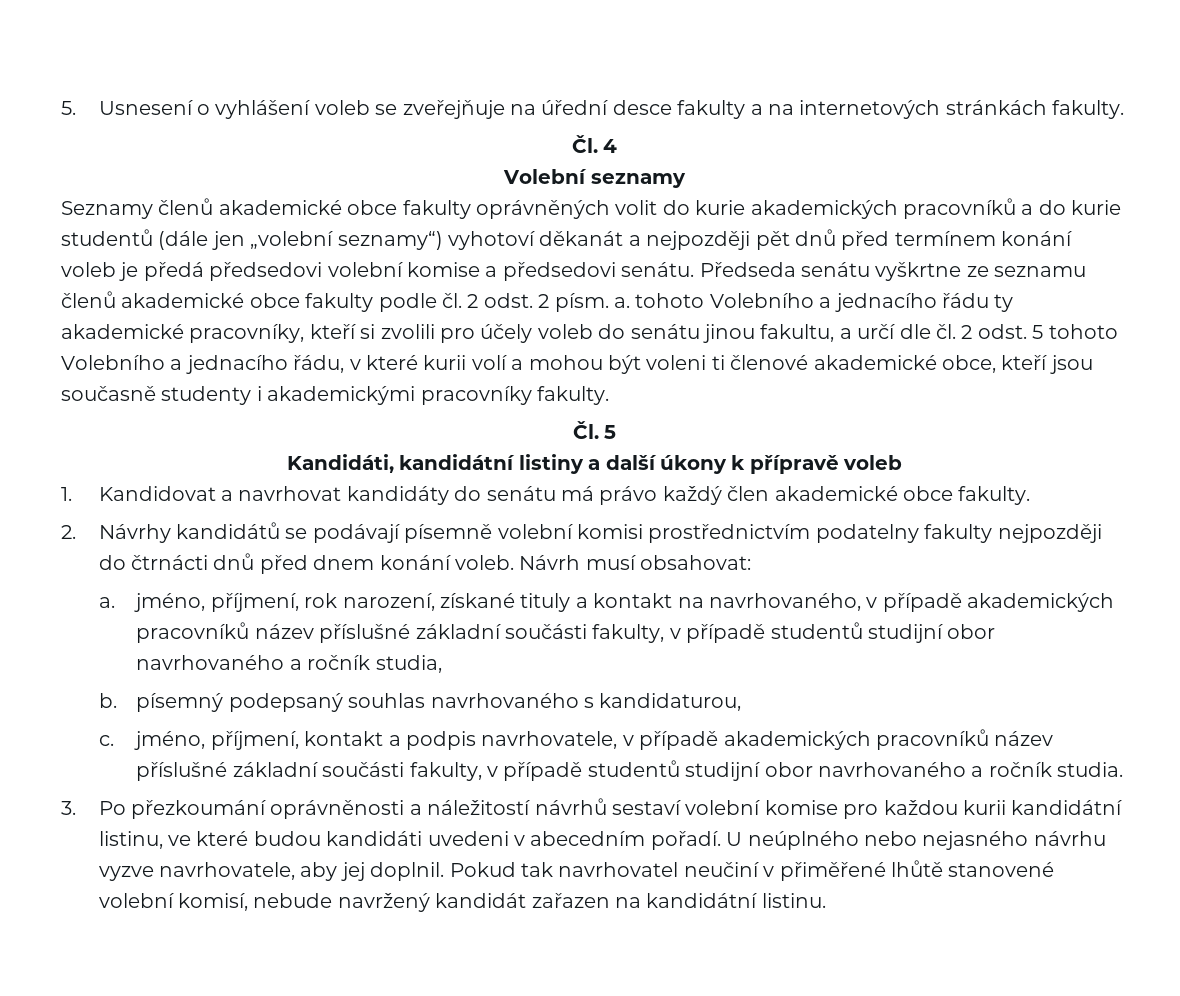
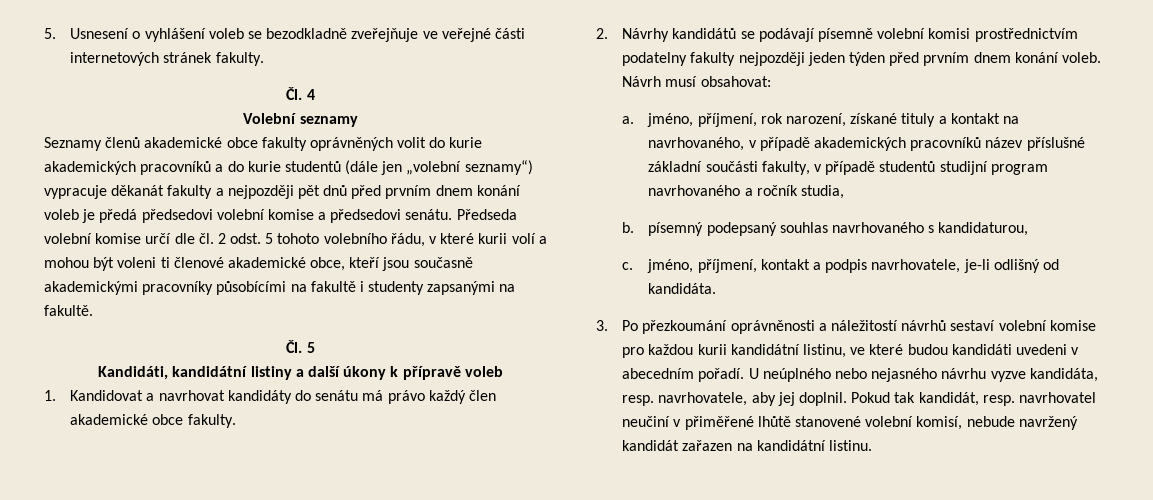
[402,100,1047,119] zveřejňuje na úřední desce fakulty a na internetových stránkách -> [266,28,525,42] [70,52,213,66] bezodkladně zveřejňuje ve veřejné části internetových stránek
[448,231,624,250] vyhotoví děkanát -> [44,185,213,199] vypracuje děkanát fakulty
[894,231,996,246] termínem -> [385,185,473,199] prvním dnem
[800,262,1087,281] [61,291,1014,312] [61,324,852,343] senátu vyškrtne ze seznamu členů akademické obce fakulty podle čl. 2 odst. 2 písm. a. tohoto Volebního a jednacího řádu ty akademické pracovníky, kteří si zvolili pro účely voleb do senátu jinou fakultu, a -> [44,233,142,244] volební komise
[61,355,288,374] Volebního a jednacího -> [323,233,387,244] volebního
[161,386,609,405] studenty i akademickými pracovníky fakulty. -> [44,281,516,295] [44,305,93,316] akademickými pracovníky působícími na fakultě i studenty zapsanými na fakultě.
[98,553,308,574] do čtrnácti dnů před -> [807,52,970,66] jeden týden před prvním
[947,624,996,639] obor -> [990,164,1048,175] program
[622,729,1054,750] [136,760,1124,781] v případě akademických pracovníků název příslušné základní součásti fakulty, v případě studentů studijní obor navrhovaného a ročník studia. -> [963,259,1059,273] [648,283,717,294] je-li odlišný od kandidáta.
(154, 873) none -> [1029,368,1098,382] [622,395,655,406] kandidáta, resp.
(554, 869) none -> [918,392,1015,406] kandidát, resp.

